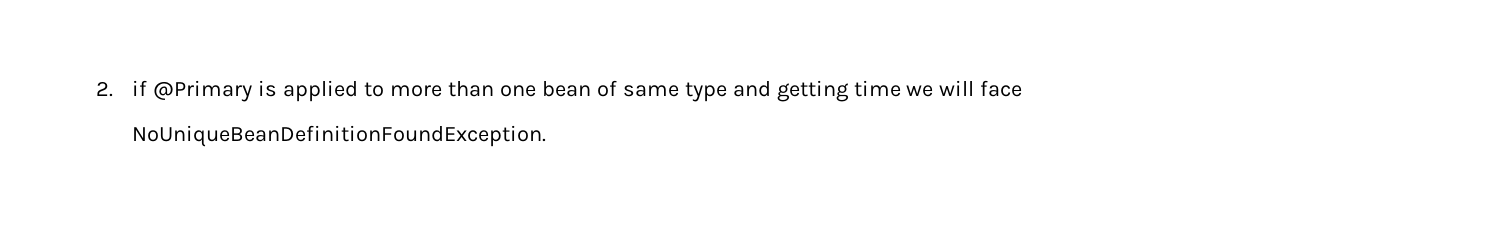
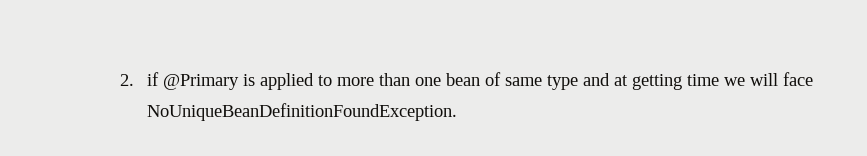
(771, 89) none -> [613,75,628,86] at

